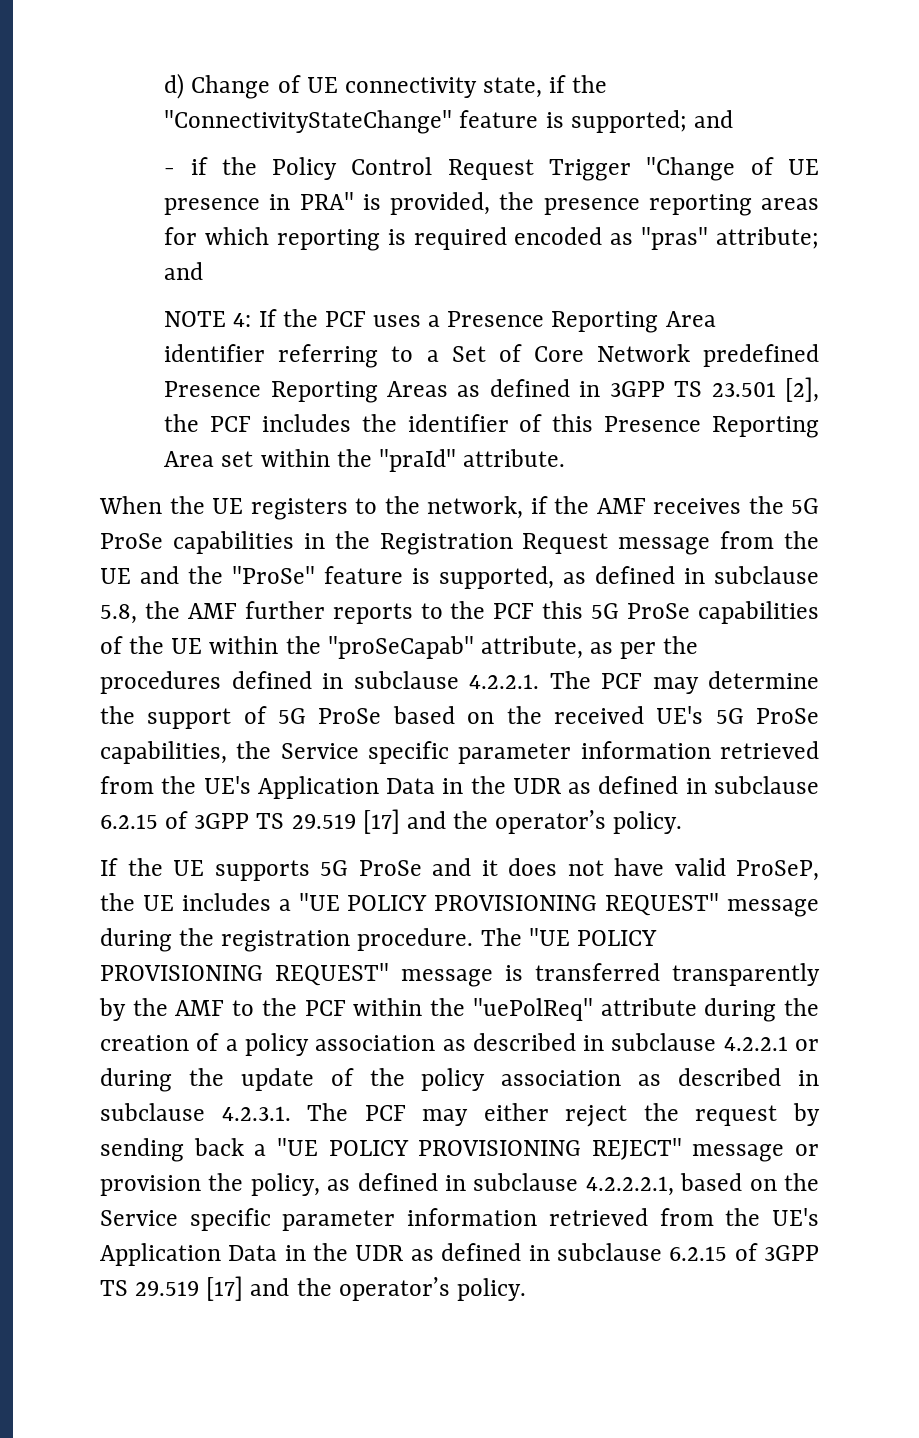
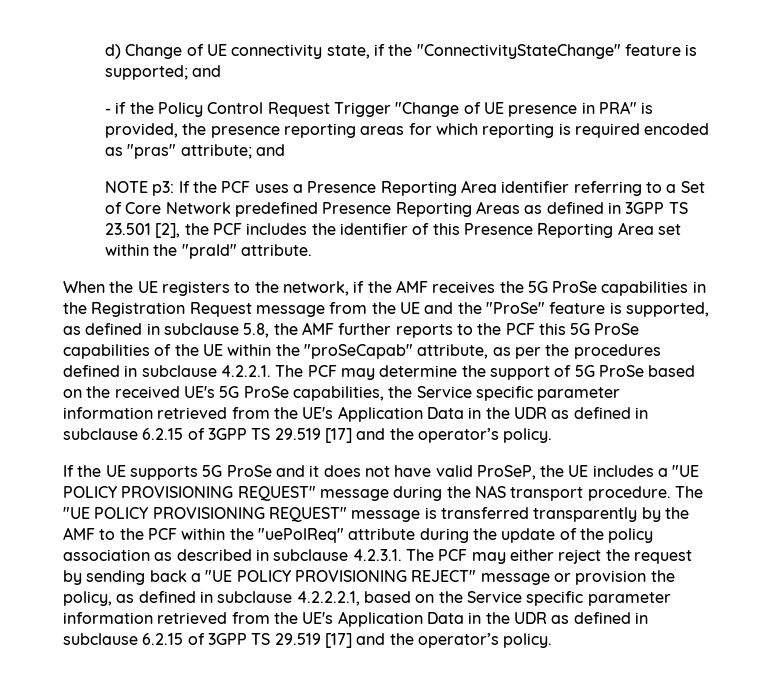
[233,313,252,327] 4: -> [152,181,175,196] p3:
[221,930,351,952] registration -> [474,485,584,501] NAS transport
[100,1033,819,1056] [100,1068,224,1092] creation of a policy association as described in subclause 4.2.2.1 or during the -> (497, 534) none

